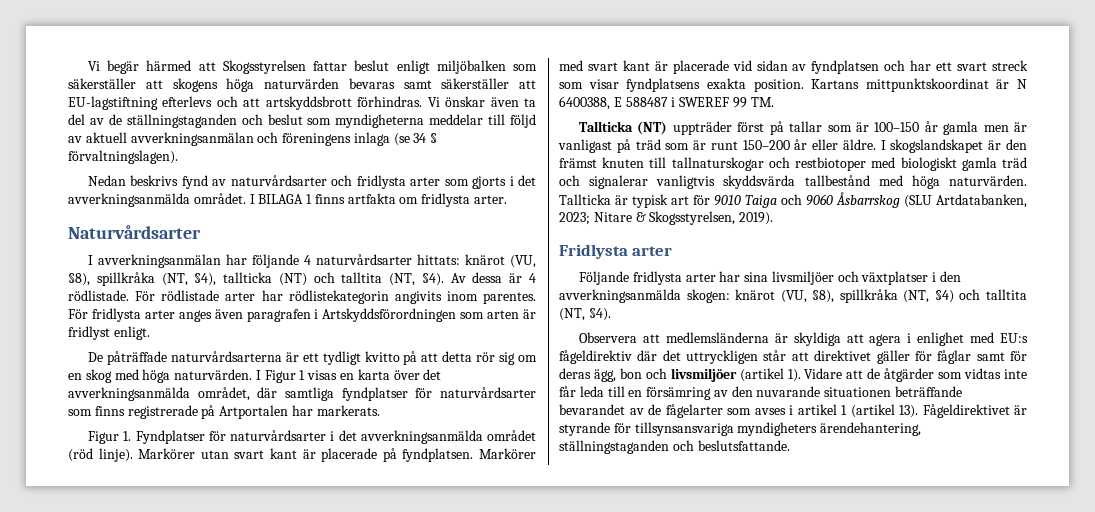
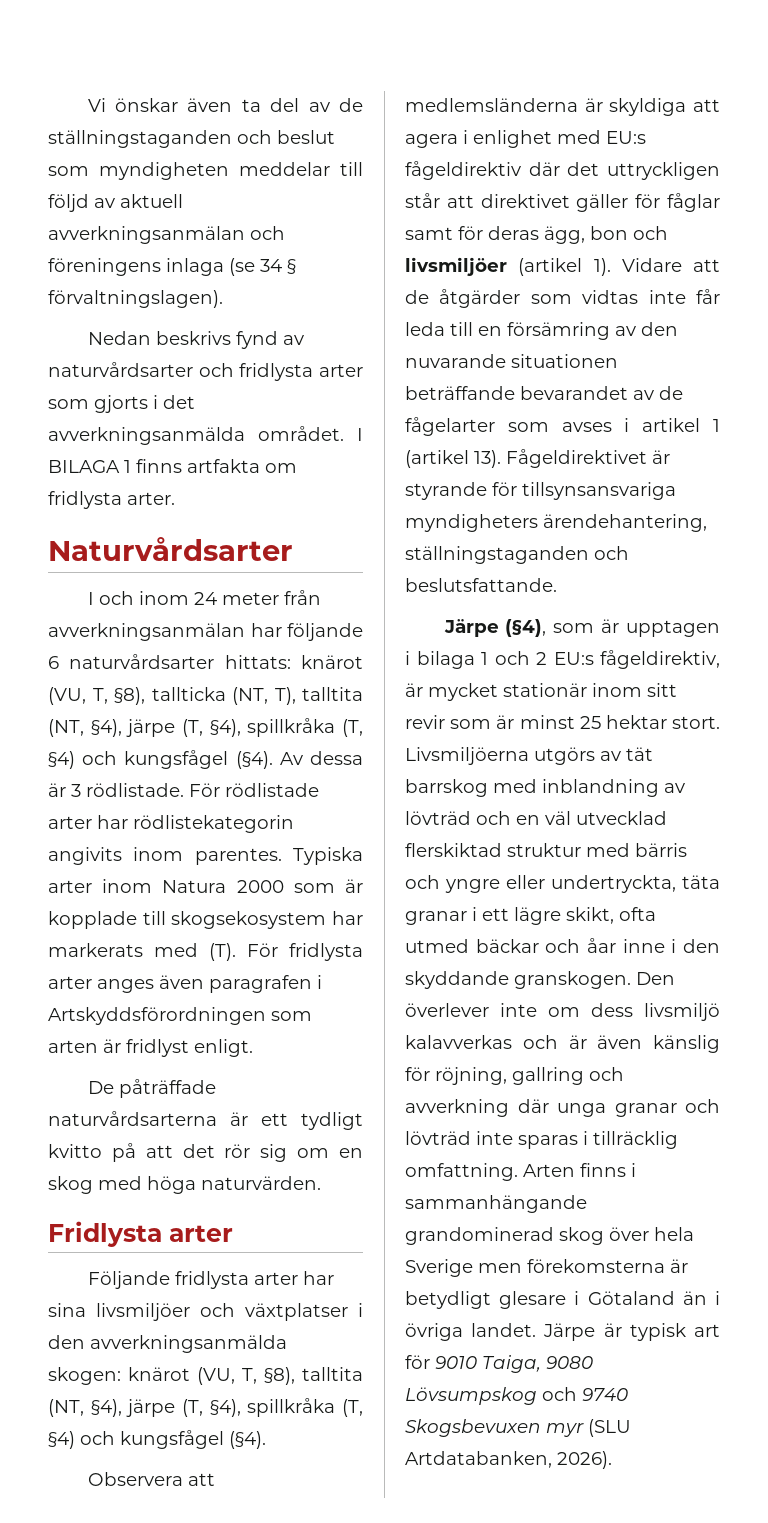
[88,60,538,74] [68,78,536,92] [68,96,440,110] Vi begär härmed att Skogsstyrelsen fattar beslut enligt miljöbalken som säkerställer att skogens höga naturvärden bevaras samt säkerställer att EU-lagstiftning efterlevs och att artskyddsbrott förhindras. Vi -> [87,98,106,112] Vi
[335,114,425,128] myndigheterna -> [99,162,229,180] myndigheten
(94, 260) none -> [98,590,321,605] och inom 24 meter från
[304,255,312,265] 4 -> [48,656,59,669] 6
[68,272,444,286] §8), spillkråka (NT, §4), tallticka (NT) och talltita (NT, §4). -> [92,687,363,705] [48,718,363,737] [48,750,273,769] T, §8), tallticka (NT, T), talltita (NT, §4), järpe (T, §4), spillkråka (T, §4) och kungsfågel (§4).
[529,273,536,283] 4 -> [71,784,81,797] 3
(536, 298) none -> [293,847,363,865] [48,879,363,893] [48,911,364,929] [48,943,236,961] Typiska arter inom Natura 2000 som är kopplade till skogsekosystem har markerats med (T).
[442,351,473,362] detta -> [182,1144,215,1158] det
[255,369,442,383] [68,387,536,401] [68,405,380,419] [88,430,536,444] [68,448,536,462] [559,60,1028,74] [559,78,1027,92] [559,96,774,110] [579,121,1028,135] [558,139,1027,153] [559,157,1027,171] [559,175,1027,189] [559,192,1027,208] [559,211,774,225] I Figur 1 visas en karta över det avverkningsanmälda området, där samtliga fyndplatser för naturvårdsarter som finns registrerade på Artportalen har markerats. // Figur 1. Fyndplatser för naturvårdsarter i det avverkningsanmälda området (röd linje). Markörer utan svart kant är placerade på fyndplatsen. Markörer med svart kant är placerade vid sidan av fyndplatsen och har ett svart streck som visar fyndplatsens exakta position. Kartans mittpunktskoordinat är N 6400388, E 588487 i SWEREF 99 TM. // Tallticka (NT) uppträder först på tallar som är 100–150 år gamla men är vanligast på träd som är runt 150–200 år eller äldre. I skogslandskapet är den främst knuten till tallnaturskogar och restbiotoper med biologiskt gamla träd och signalerar vanligtvis skyddsvärda tallbestånd med höga naturvärden. Tallticka är typisk art för 9010 Taiga och 9060 Åsbarrskog (SLU Artdatabanken, 2023; Nitare & Skogsstyrelsen, 2019). -> (321, 1183) none
[812,289,1027,303] [559,308,611,321] §8), spillkråka (NT, §4) och talltita (NT, §4). -> [242,1367,363,1385] [48,1398,363,1417] [48,1430,266,1449] T, §8), talltita (NT, §4), järpe (T, §4), spillkråka (T, §4) och kungsfågel (§4).
(790, 445) none -> [443,619,720,637] [405,650,720,669] [405,683,677,701] [405,715,720,729] [405,747,653,765] [405,779,685,797] [405,811,667,825] [405,843,687,857] [405,875,720,893] [405,907,656,925] [405,938,720,953] [405,971,675,989] [405,1003,720,1021] [405,1035,720,1053] [405,1067,624,1085] [405,1099,720,1117] [405,1131,678,1149] [405,1163,636,1181] [405,1195,587,1213] [405,1227,694,1245] [405,1259,688,1277] [405,1291,720,1309] [405,1323,720,1341] [405,1355,593,1373] [405,1387,628,1405] [405,1419,631,1437] [405,1451,612,1469] // Järpe (§4), som är upptagen i bilaga 1 och 2 EU:s fågeldirektiv, är mycket stationär inom sitt revir som är minst 25 hektar stort. Livsmiljöerna utgörs av tät barrskog med inblandning av lövträd och en väl utvecklad flerskiktad struktur med bärris och yngre eller undertryckta, täta granar i ett lägre skikt, ofta utmed bäckar och åar inne i den skyddande granskogen. Den överlever inte om dess livsmiljö kalavverkas och är även känslig för röjning, gallring och avverkning där unga granar och lövträd inte sparas i tillräcklig omfattning. Arten finns i sammanhängande grandominerad skog över hela Sverige men förekomsterna är betydligt glesare i Götaland än i övriga landet. Järpe är typisk art för 9010 Taiga, 9080 Lövsumpskog och 9740 Skogsbevuxen myr (SLU Artdatabanken, 2026).

